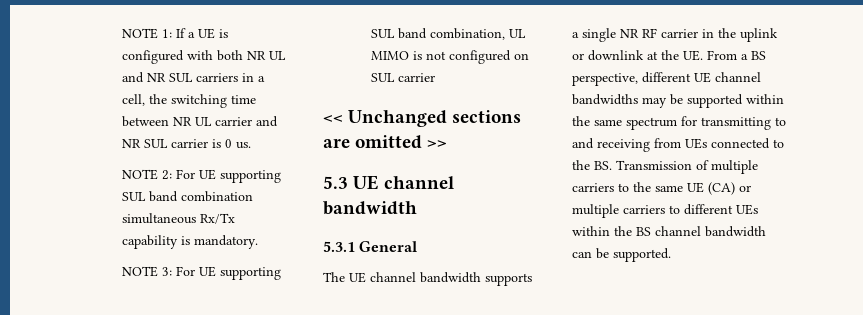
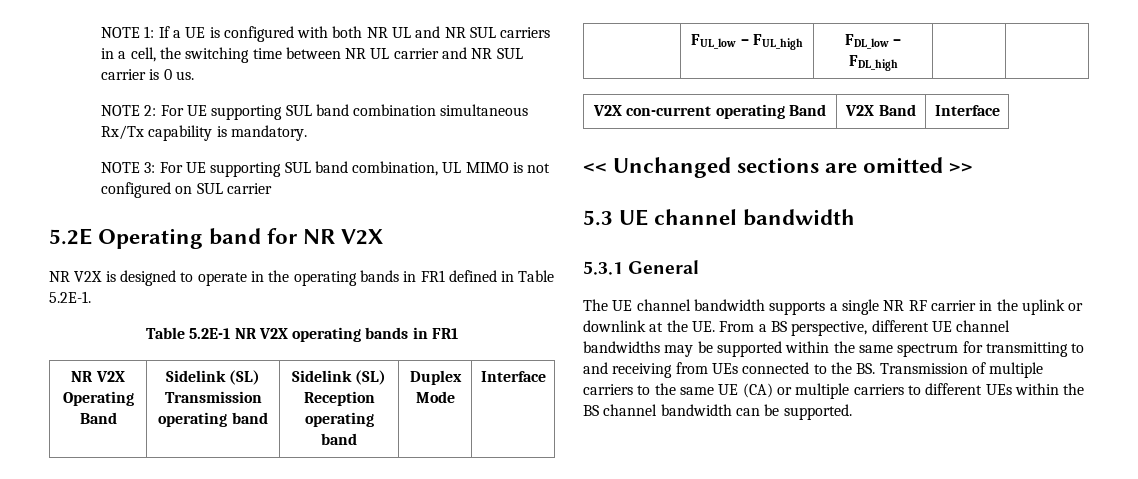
(435, 77) none -> [49,228,384,249] [49,270,555,286] [49,291,91,303] [145,327,459,342] [71,371,125,382] [62,391,134,406] [79,412,117,424] [165,370,261,385] [164,391,262,403] [158,412,268,427] [291,370,387,385] [303,391,375,406] [304,412,374,427] [321,433,357,445] [409,370,462,385] [415,391,455,403] [480,371,546,382] [691,34,803,50] [844,34,902,49] [848,55,898,71] [593,104,826,119] [845,104,916,116] [934,105,1000,116] // 5.2E Operating band for NR V2X // NR V2X is designed to operate in the operating bands in FR1 defined in Table 5.2E-1. // Table 5.2E-1 NR V2X operating bands in FR1 // NR V2X Operating Band | Sidelink (SL) Transmission operating band | Sidelink (SL) Reception operating band | Duplex Mode | Interface // | FUL_low – FUL_high | FDL_low – FDL_high | | // V2X con-current operating Band | V2X Band | Interface

